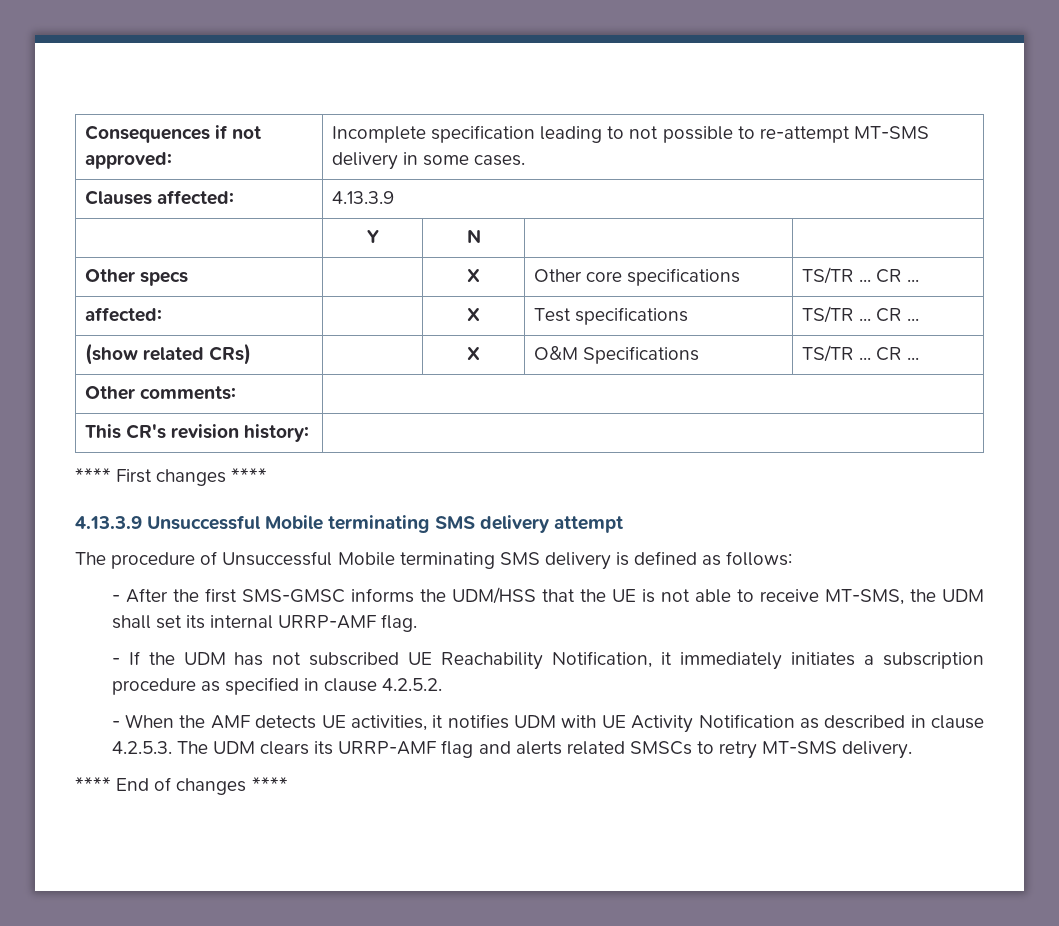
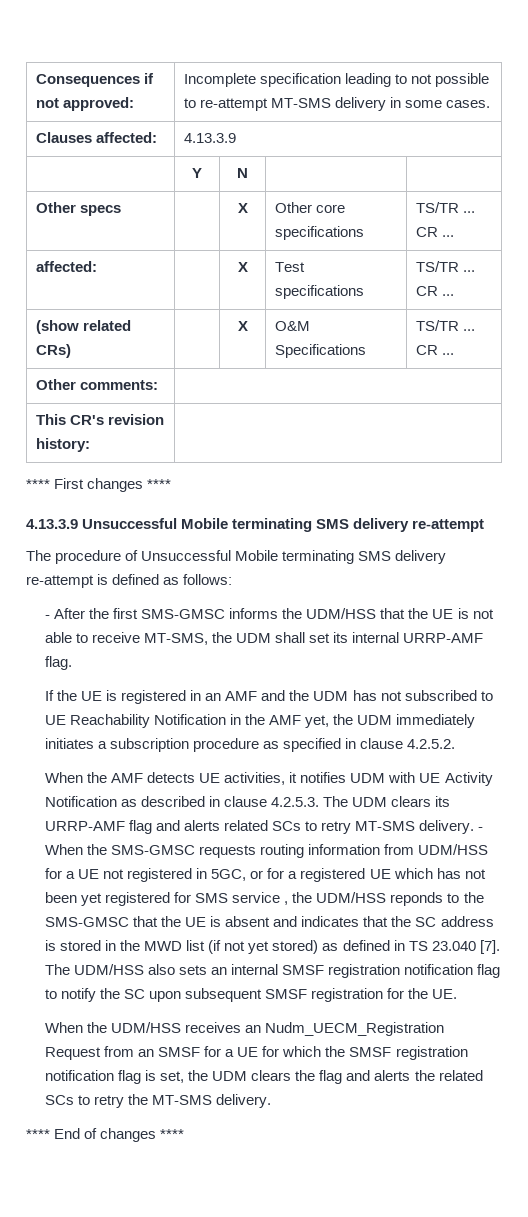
[553,516,623,533] attempt -> [412,519,485,532] re-attempt
(611, 561) none -> [26,575,94,588] re-attempt
[111,658,120,665] - -> (72, 663) none
(175, 658) none -> [81,690,310,704] UE is registered in an AMF and the
(400, 659) none -> [480,691,493,701] to
[552,651,673,668] Notification, it -> [154,714,393,728] Notification in the AMF yet, the UDM
[111,721,120,728] - -> (456, 744) none
[629,741,692,755] SMSCs -> [272,821,302,831] SCs
(913, 750) none -> [478,827,484,831] [44,844,489,858] [44,868,486,882] [44,892,484,906] [44,916,494,927] [44,940,500,954] [44,964,501,978] [44,988,458,1002] [44,1022,445,1036] [44,1046,468,1060] [44,1070,483,1084] [44,1094,272,1108] - When the SMS-GMSC requests routing information from UDM/HSS for a UE not registered in 5GC, or for a registered UE which has not been yet registered for SMS service , the UDM/HSS reponds to the SMS-GMSC that the UE is absent and indicates that the SC address is stored in the MWD list (if not yet stored) as defined in TS 23.040 [7]. The UDM/HSS also sets an internal SMSF registration notification flag to notify the SC upon subsequent SMSF registration for the UE. // When the UDM/HSS receives an Nudm_UECM_Registration Request from an SMSF for a UE for which the SMSF registration notification flag is set, the UDM clears the flag and alerts the related SCs to retry the MT-SMS delivery.

